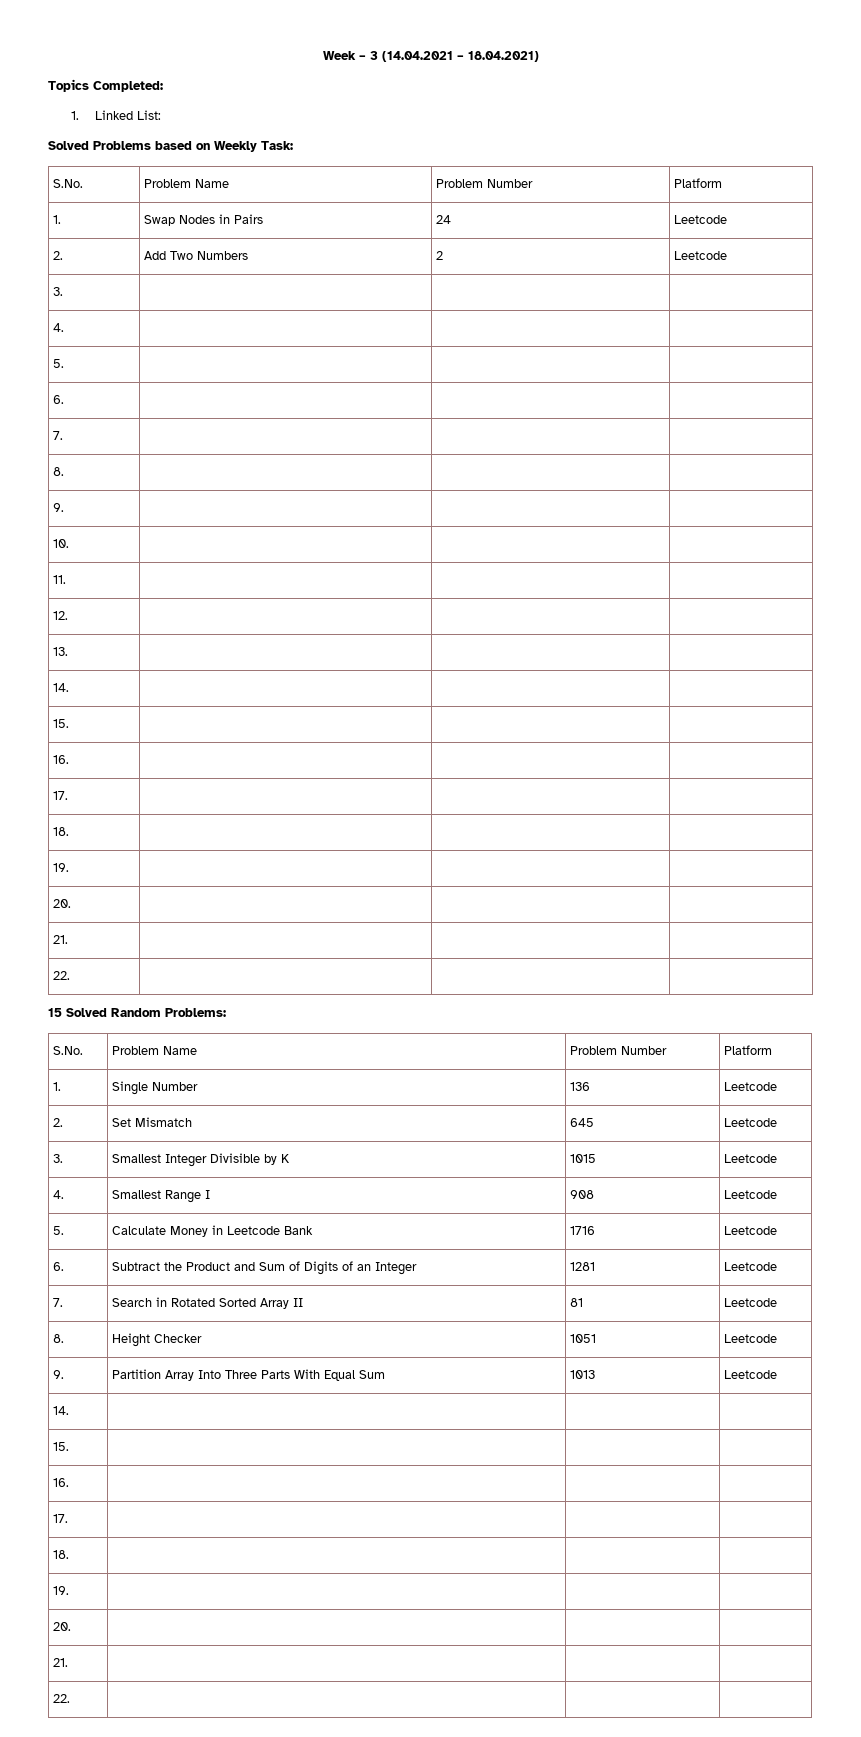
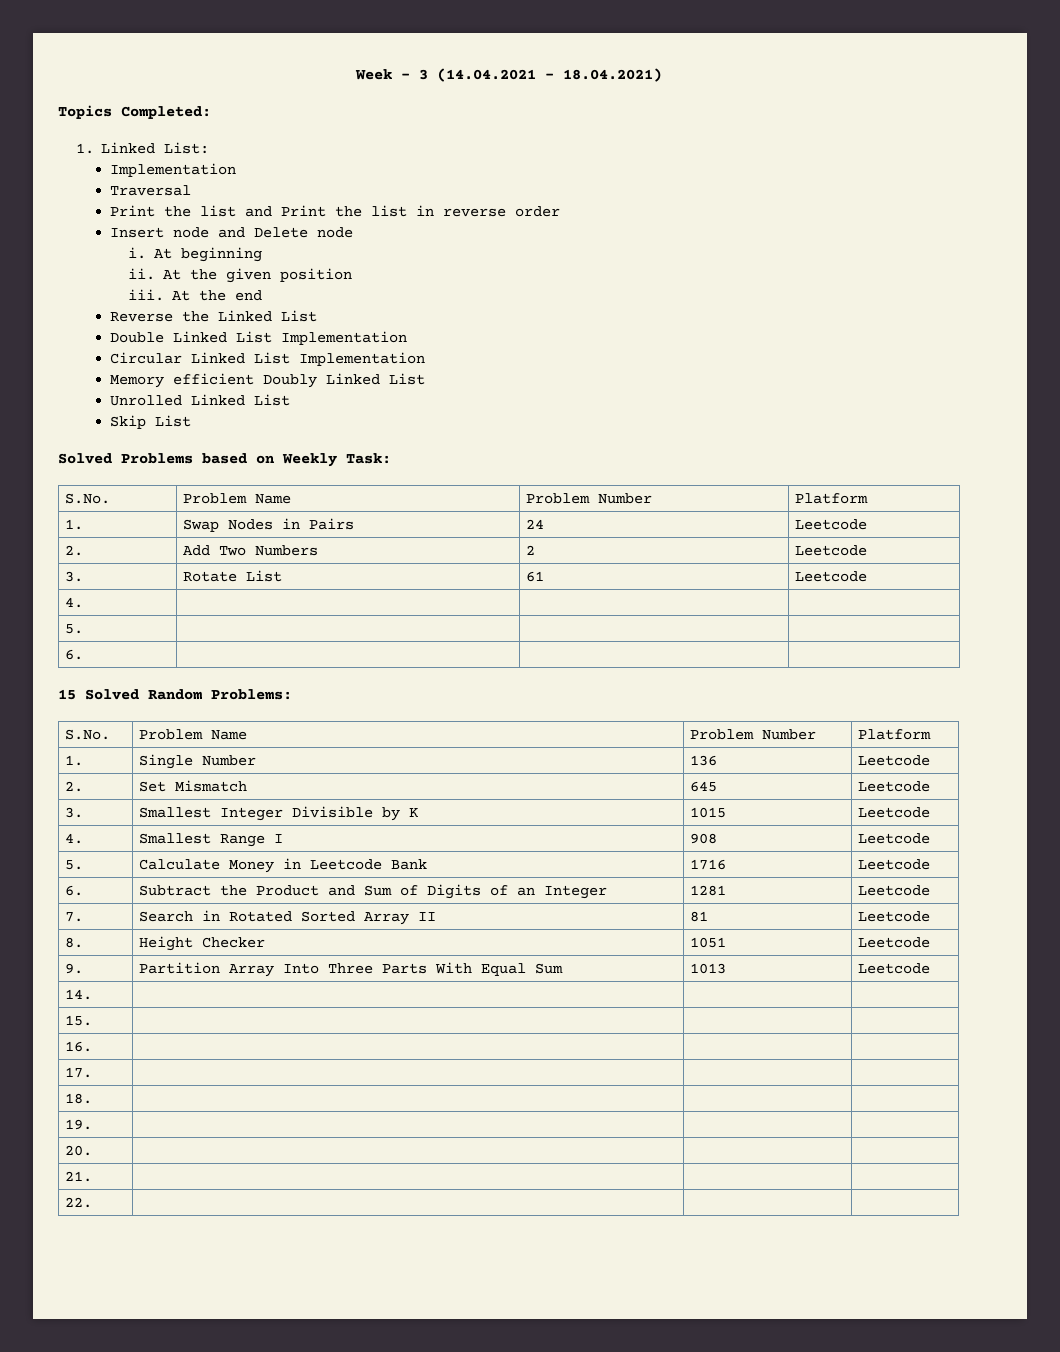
(161, 115) none -> [110,163,237,177] [110,185,192,196] [110,205,561,217] [110,227,354,238] [128,247,262,262] [128,268,352,283] [128,289,262,301] [110,310,318,322] [110,331,408,345] [110,352,426,366] [110,373,426,388] [110,394,291,406] [110,415,192,429] // Implementation // Traversal // Print the list and Print the list in reverse order // Insert node and Delete node // i. At beginning // ii. At the given position // iii. At the end // Reverse the Linked List // Double Linked List Implementation // Circular Linked List Implementation // Memory efficient Doubly Linked List // Unrolled Linked List // Skip List
(64, 291) | | -> [183,570,283,582] [526,571,545,582] [795,571,868,582] Rotate List | 61 | Leetcode
[53,431,64,440] [53,467,65,476] [53,503,65,512] [53,539,70,548] [53,575,67,584] [53,611,69,620] [53,647,69,656] [53,683,70,692] [53,719,70,728] [53,755,70,764] [53,791,69,800] [53,827,70,836] [53,863,70,872] [53,899,72,908] [53,935,69,944] [53,971,71,980] // 7. | | | // 8. | | | // 9. | | | // 10. | | | // 11. | | | // 12. | | | // 13. | | | // 14. | | | // 15. | | | // 16. | | | // 17. | | | // 18. | | | // 19. | | | // 20. | | | // 21. | | | // 22. | | | -> (84, 654) none

